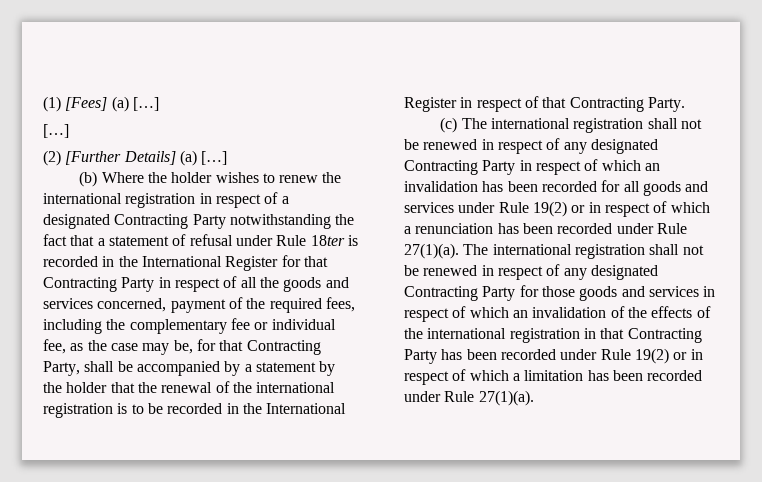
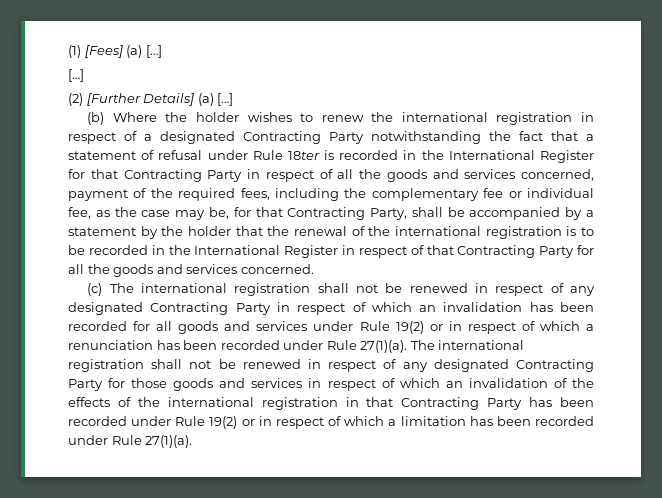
[647,97,685,112] Party. -> [539,245,594,258] [68,264,314,277] Party for all the goods and services concerned.

